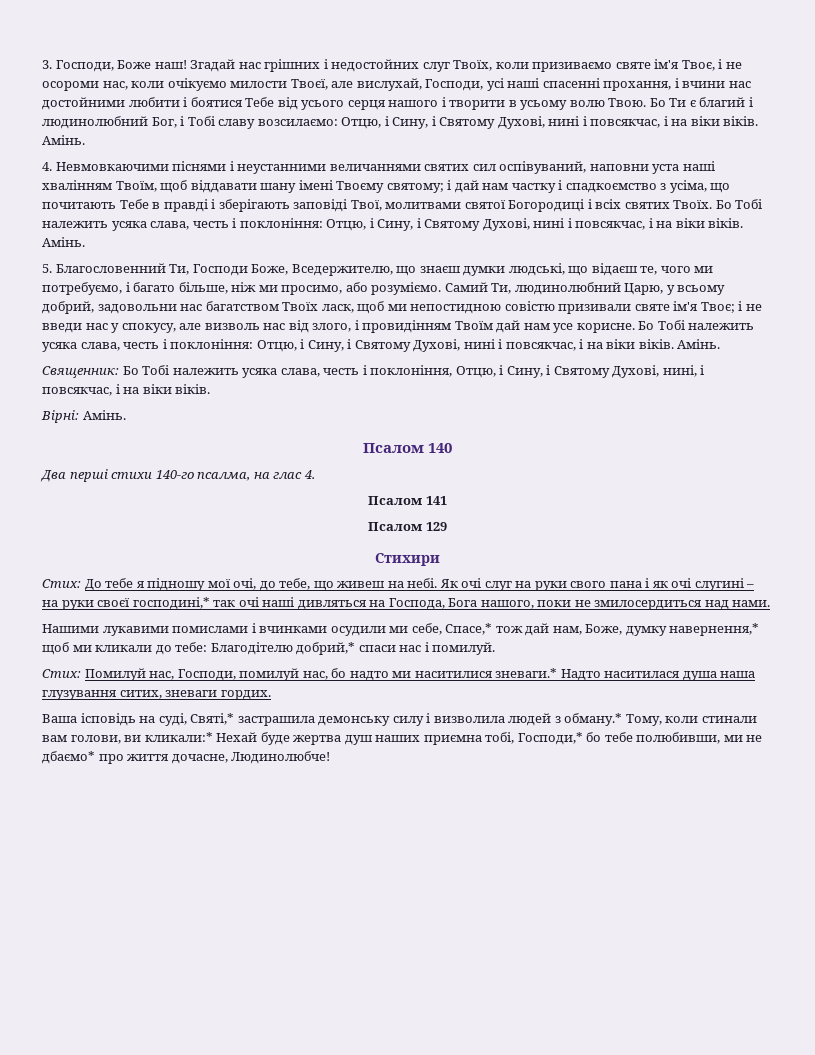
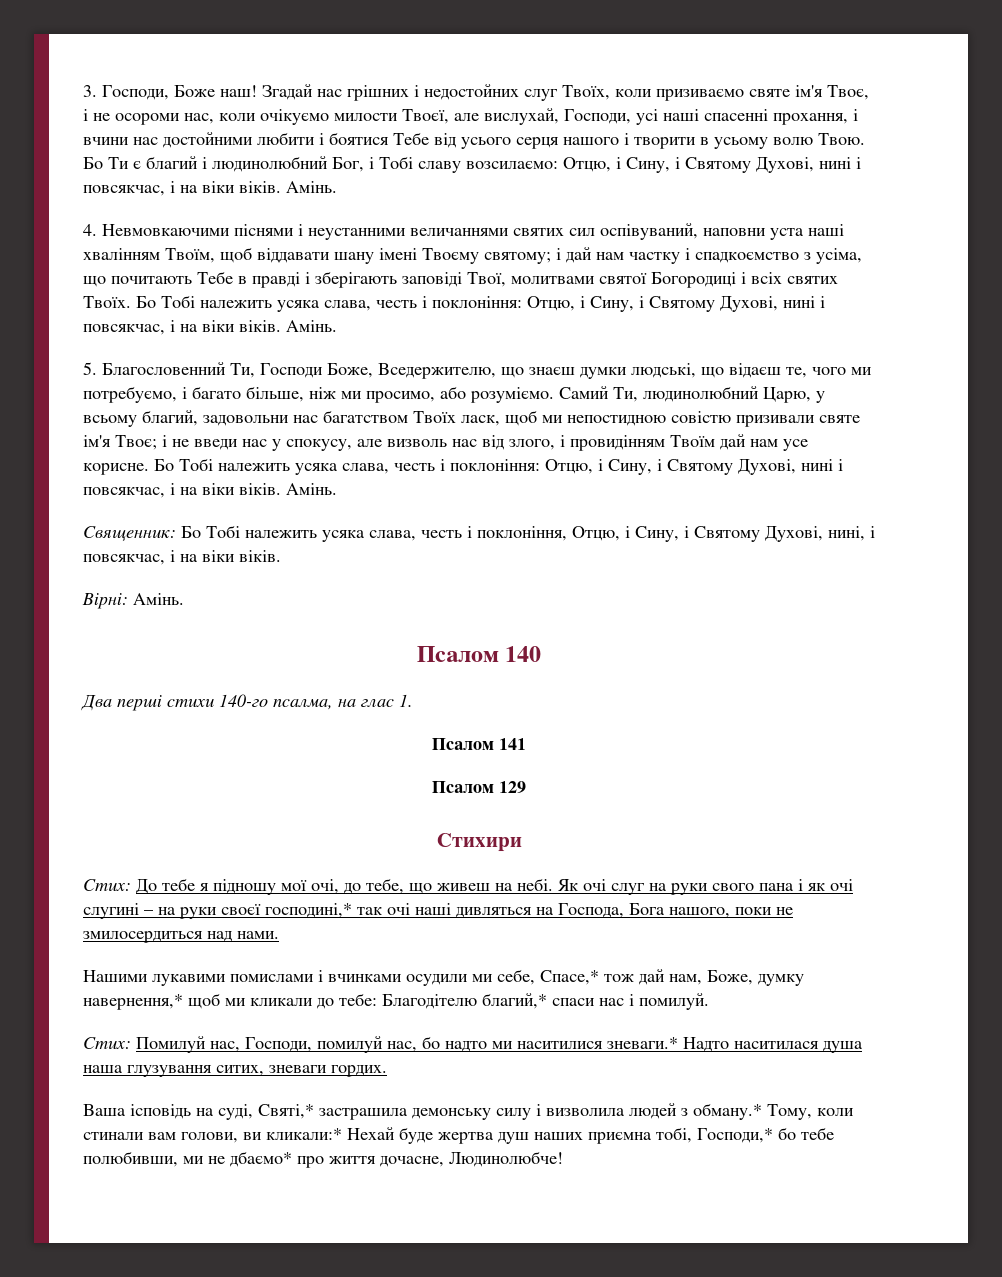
[42,301,94,314] добрий, -> [142,410,198,426] благий,
[303,470,315,479] 4. -> [399,694,413,707] 1.
[296,642,356,655] добрий,* -> [482,993,547,1009] благий,*

